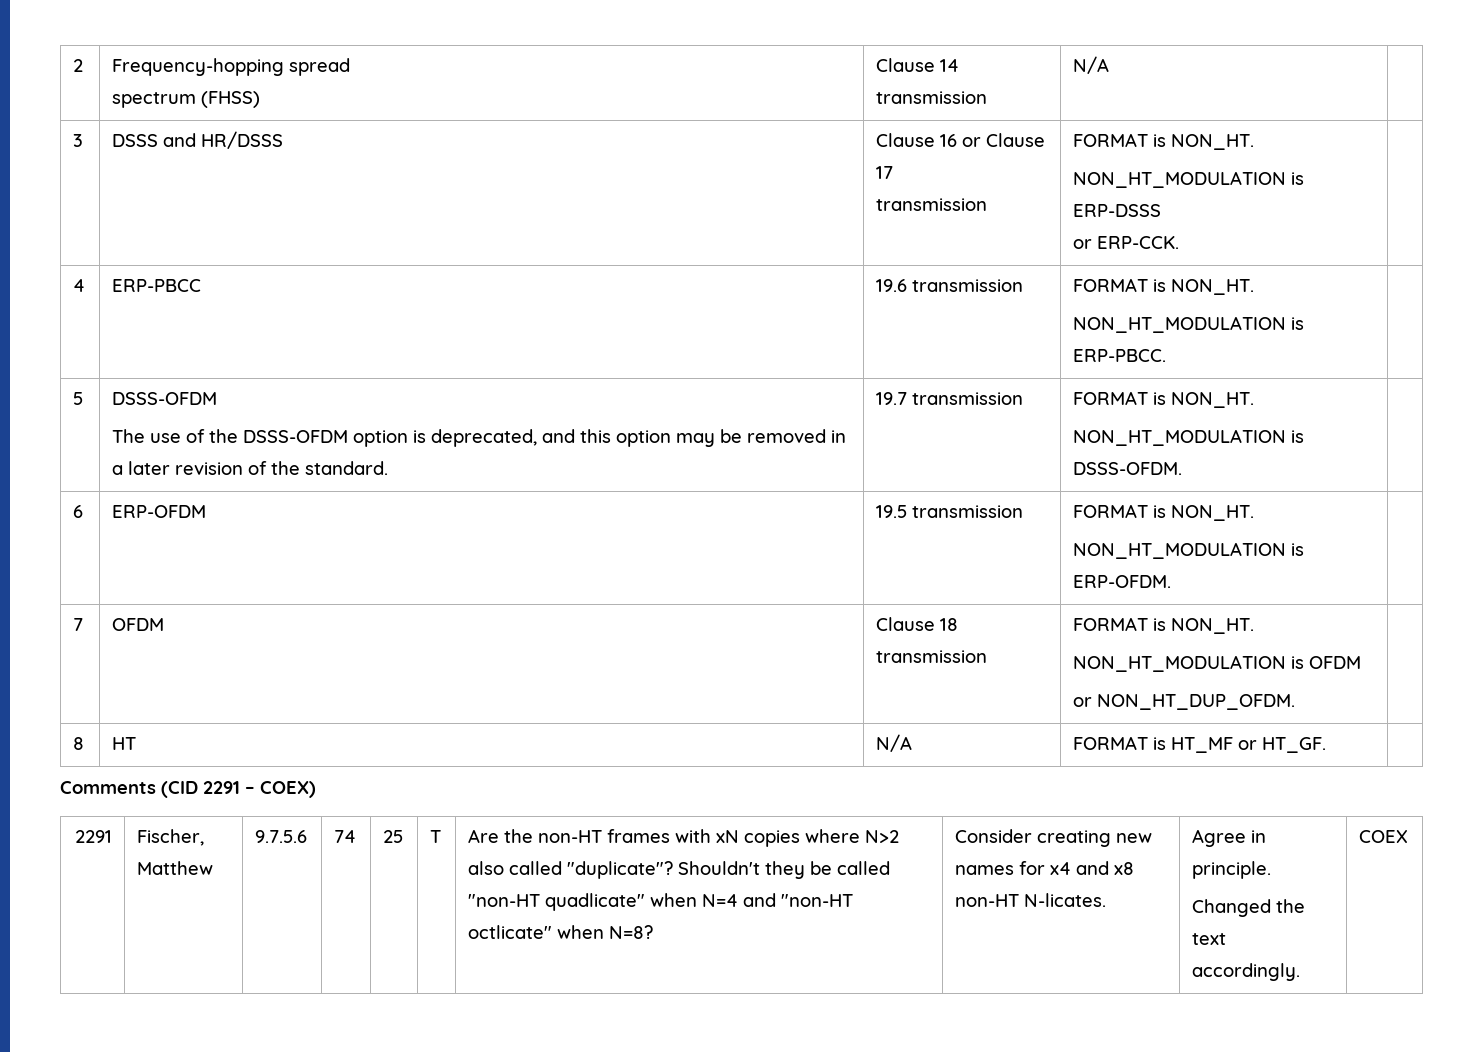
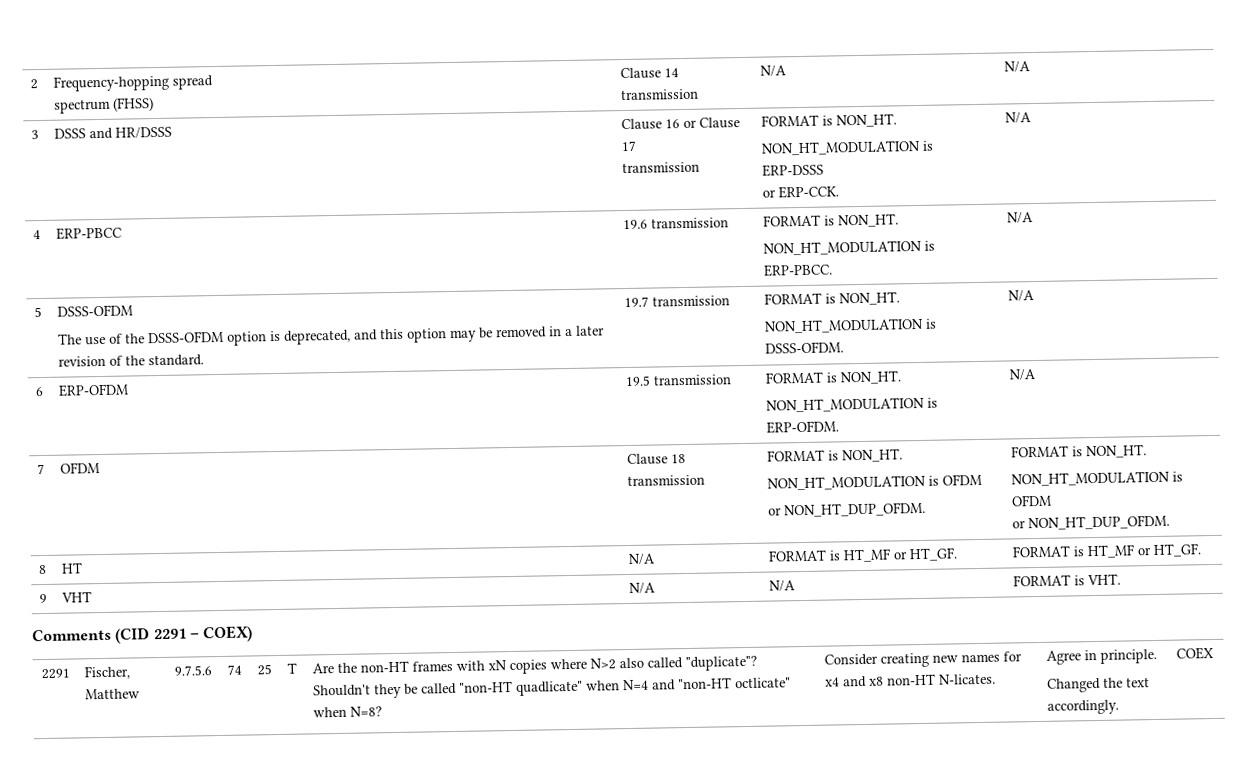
(1110, 65) none -> [1003,61,1031,73] N/A
(1180, 242) none -> [1004,112,1032,124] N/A
(1167, 355) none -> [1006,212,1034,224] N/A
(1183, 468) none -> [1007,290,1035,302] N/A
(1172, 581) none -> [1008,368,1036,381] N/A
(1296, 702) none -> [1010,444,1147,459] [1010,470,1183,487] [1010,494,1052,507] [1011,514,1170,531] FORMAT is NON_HT. // NON_HT_MODULATION is OFDM // or NON_HT_DUP_OFDM.
(1327, 745) none -> [1011,543,1202,559] [38,593,47,604] [60,591,92,603] [628,582,656,594] [768,580,796,592] [1012,573,1121,587] FORMAT is HT_MF or HT_GF. // 9 | VHT | N/A | N/A | FORMAT is VHT.

